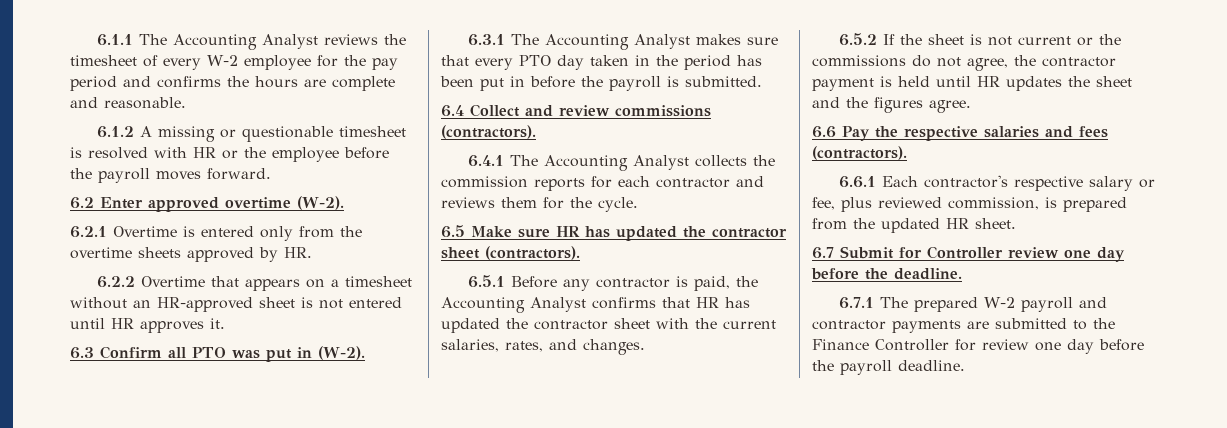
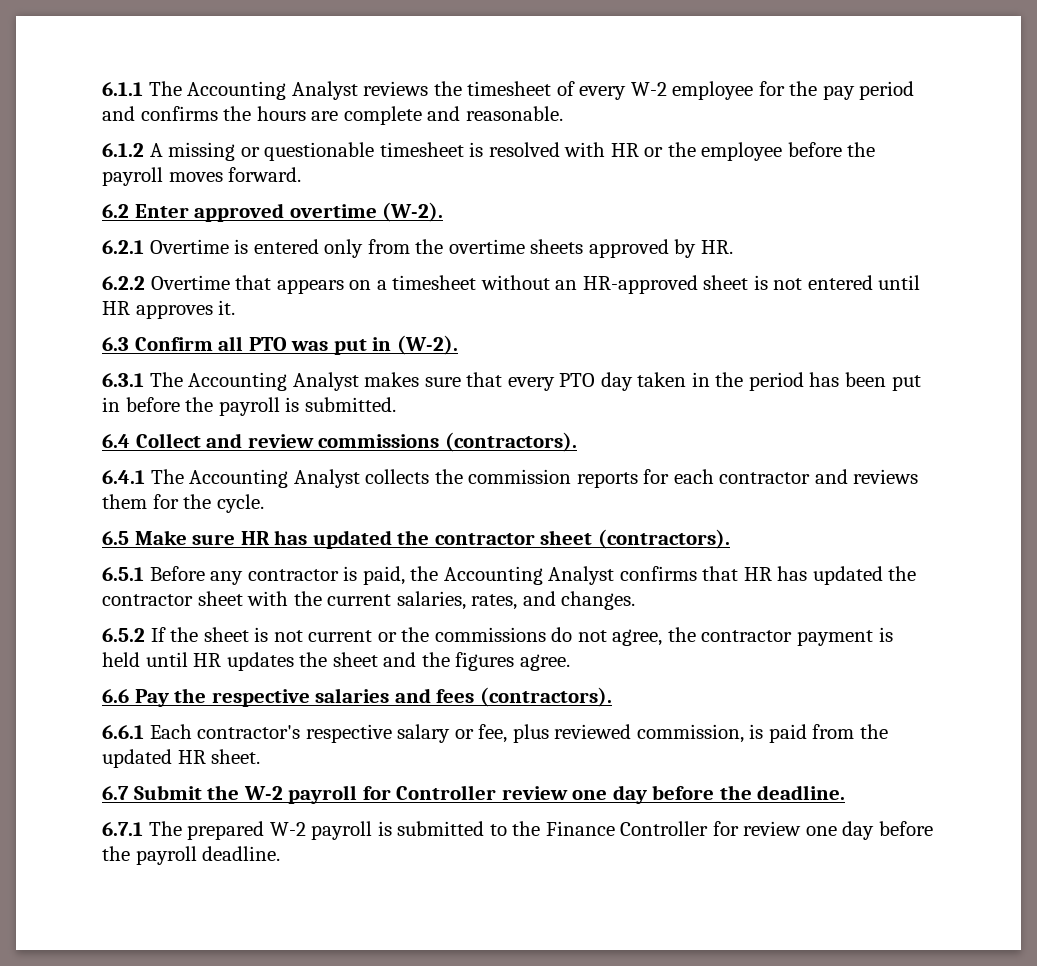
[1063,197,1127,212] prepared -> [768,724,807,743] paid
(894, 252) none -> [207,785,358,804] the W-2 payroll
[1078,297,1107,308] [812,320,989,333] and contractor payments are -> [377,821,392,836] is

